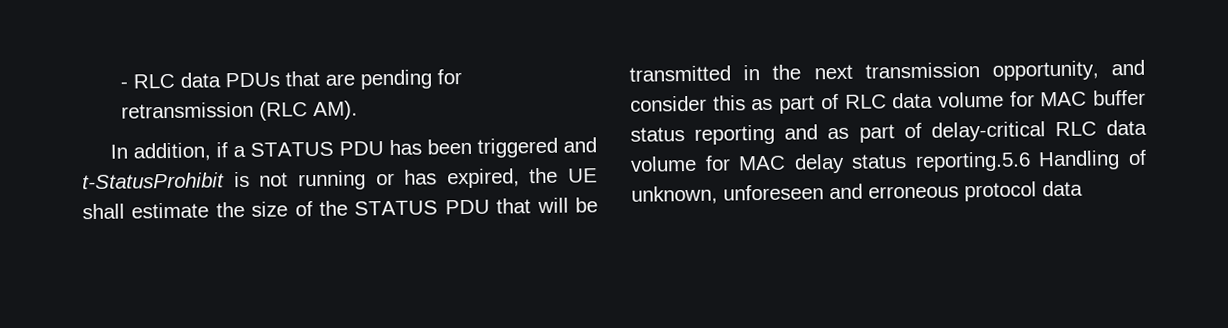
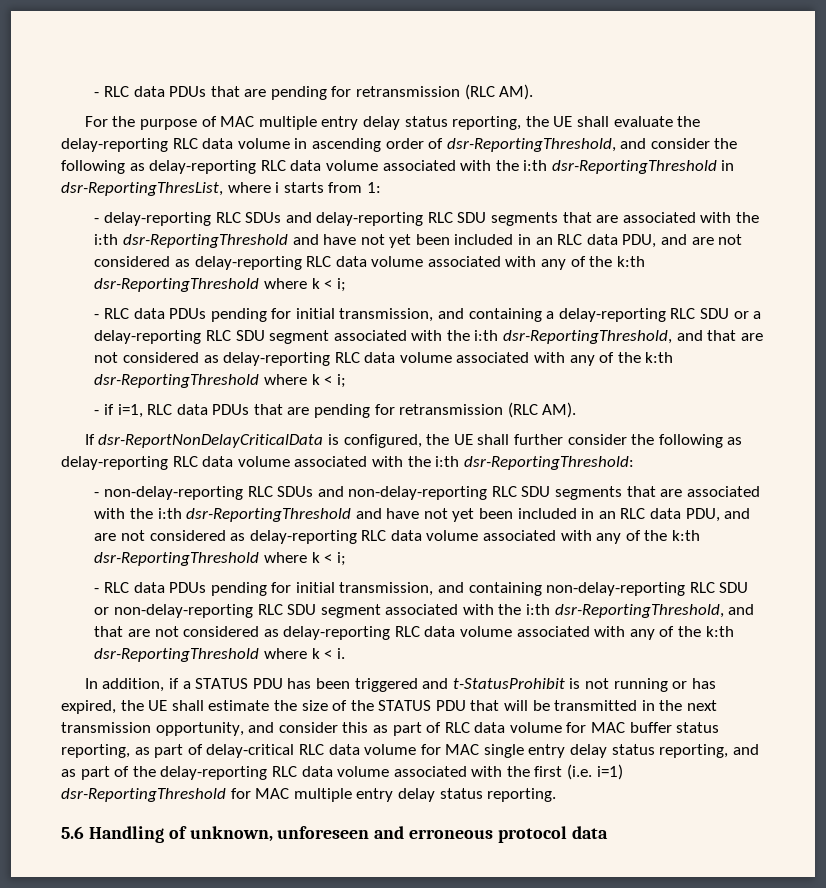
(359, 110) none -> [84,116,701,130] [61,138,738,152] [61,160,735,174] [61,182,381,196] [94,212,760,226] [94,234,743,248] [94,256,645,270] [94,278,346,292] [94,308,762,322] [94,330,763,344] [94,352,674,366] [94,374,346,388] [94,402,577,418] [84,434,743,448] [61,456,634,470] [94,486,760,500] [94,508,751,522] [94,530,701,544] [94,552,346,566] [94,582,749,596] [94,604,755,618] [94,626,734,640] [94,648,345,662] // For the purpose of MAC multiple entry delay status reporting, the UE shall evaluate the delay-reporting RLC data volume in ascending order of dsr-ReportingThreshold, and consider the following as delay-reporting RLC data volume associated with the i:th dsr-ReportingThreshold in dsr-ReportingThresList, where i starts from 1: // - delay-reporting RLC SDUs and delay-reporting RLC SDU segments that are associated with the i:th dsr-ReportingThreshold and have not yet been included in an RLC data PDU, and are not considered as delay-reporting RLC data volume associated with any of the k:th dsr-ReportingThreshold where k < i; // - RLC data PDUs pending for initial transmission, and containing a delay-reporting RLC SDU or a delay-reporting RLC SDU segment associated with the i:th dsr-ReportingThreshold, and that are not considered as delay-reporting RLC data volume associated with any of the k:th dsr-ReportingThreshold where k < i; // - if i=1, RLC data PDUs that are pending for retransmission (RLC AM). // If dsr-ReportNonDelayCriticalData is configured, the UE shall further consider the following as delay-reporting RLC data volume associated with the i:th dsr-ReportingThreshold: // - non-delay-reporting RLC SDUs and non-delay-reporting RLC SDU segments that are associated with the i:th dsr-ReportingThreshold and have not yet been included in an RLC data PDU, and are not considered as delay-reporting RLC data volume associated with any of the k:th dsr-ReportingThreshold where k < i; // - RLC data PDUs pending for initial transmission, and containing non-delay-reporting RLC SDU or non-delay-reporting RLC SDU segment associated with the i:th dsr-ReportingThreshold, and that are not considered as delay-reporting RLC data volume associated with any of the k:th dsr-ReportingThreshold where k < i.
[694,124,819,145] reporting and -> [61,744,130,758] reporting,
[793,151,1031,174] delay status reporting.5.6 -> [483,744,759,758] [61,764,623,780] [61,788,557,802] [61,826,84,839] single entry delay status reporting, and as part of the delay-reporting RLC data volume associated with the first (i.e. i=1) dsr-ReportingThreshold for MAC multiple entry delay status reporting. // 5.6

